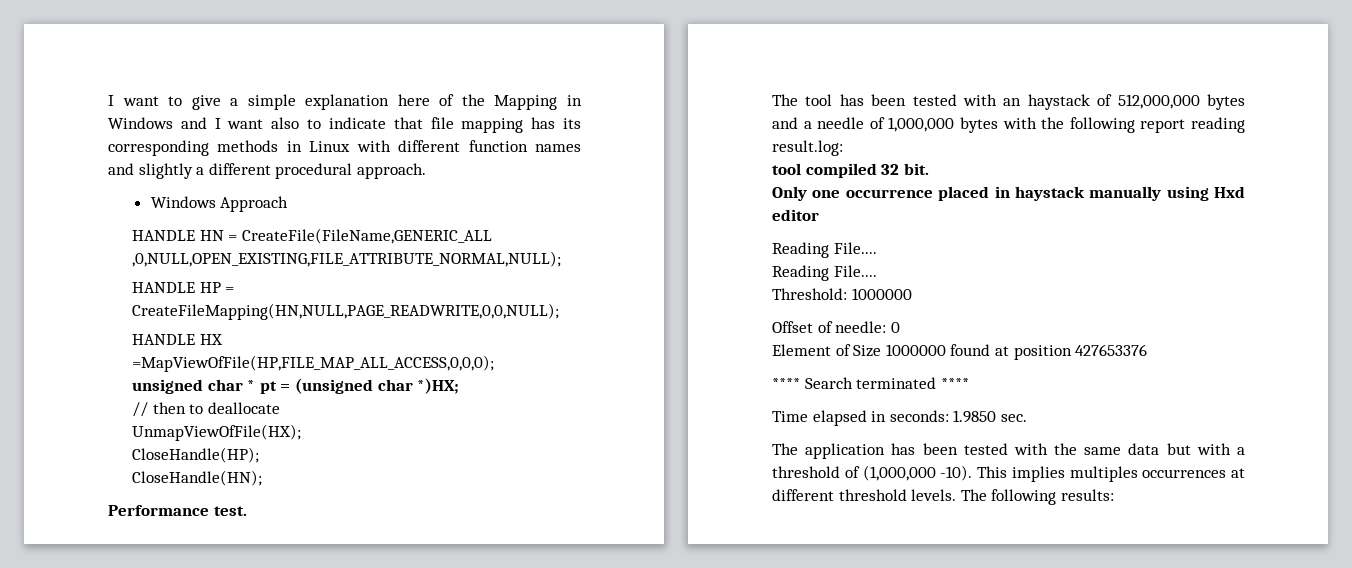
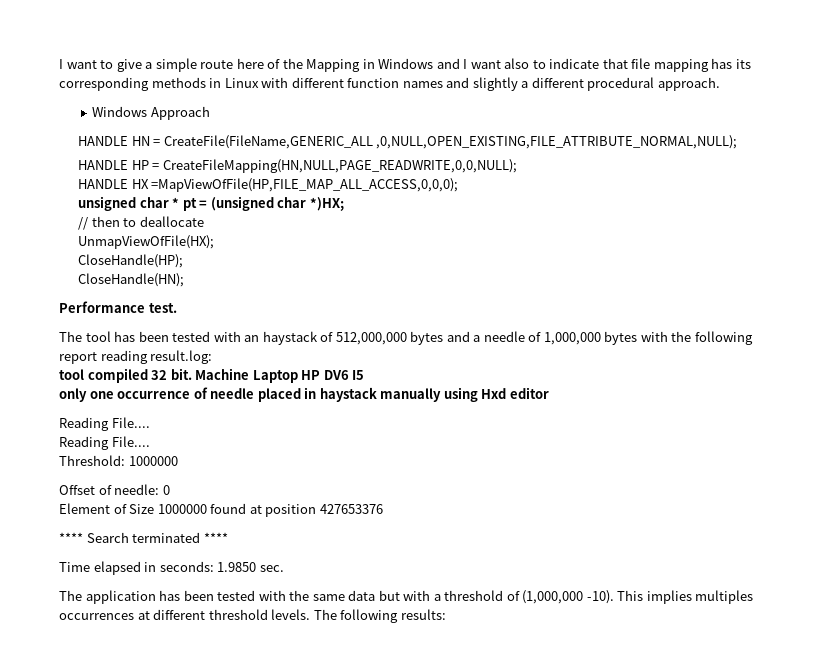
[305,94,390,110] explanation -> [200,60,234,69] route
[772,186,933,201] // Only one occurrence -> [195,368,365,383] [59,387,255,402] Machine Laptop HP DV6 I5 // only one occurrence of needle

